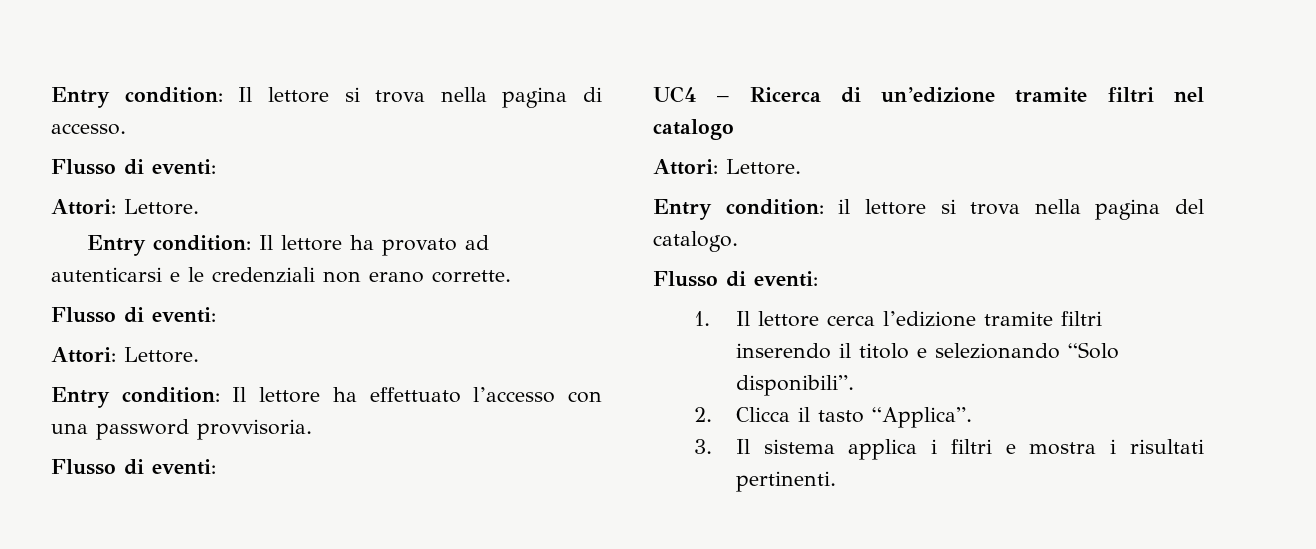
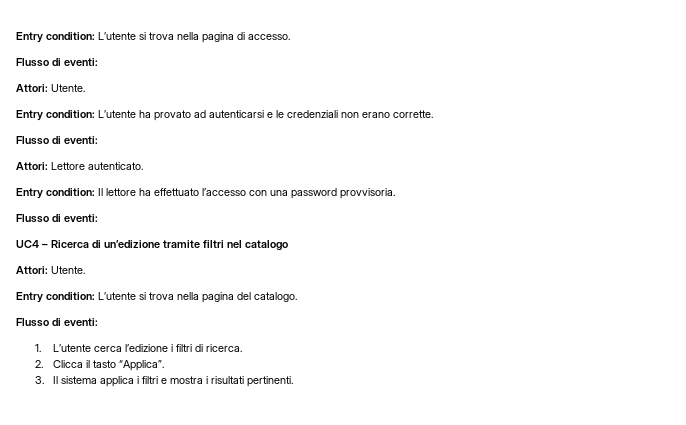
[51,87,329,108] Entry condition: Il lettore -> [16,32,136,43] Entry condition: L’utente
[124,199,199,215] [87,235,343,256] Lettore. // Entry condition: Il lettore -> [51,84,85,92] [16,110,136,121] Utente. // Entry condition: L’utente
[124,347,199,363] Lettore. -> [51,162,143,170] Lettore autenticato.
[726,159,801,175] [653,199,926,220] Lettore. // Entry condition: il lettore -> [51,266,85,274] [16,292,136,303] Utente. // Entry condition: L’utente
[735,311,1102,327] [735,342,1119,359] [735,375,854,396] Il lettore cerca l’edizione tramite filtri inserendo il titolo e selezionando “Solo disponibili”. -> [53,344,243,352] L’utente cerca l’edizione i filtri di ricerca.

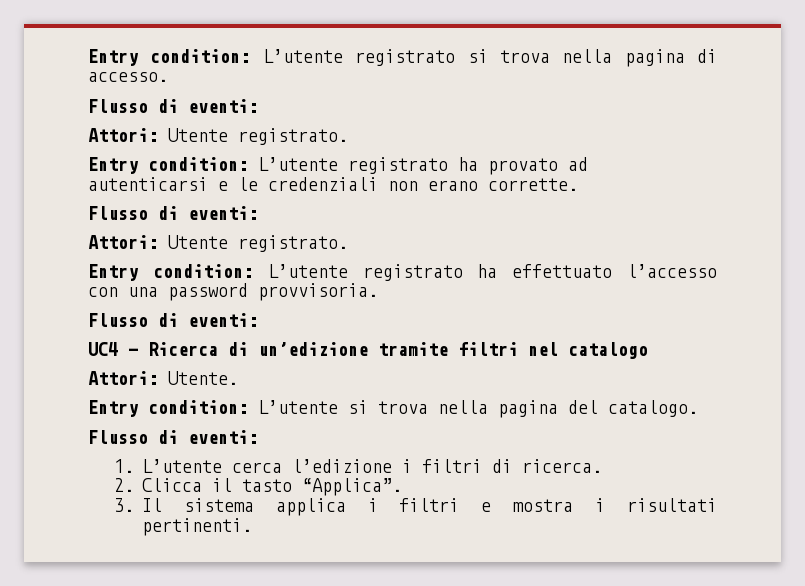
[16,32,136,43] Entry condition: L’utente -> [88,49,456,66] Entry condition: L’utente registrato
[51,84,85,92] [16,110,136,121] Utente. // Entry condition: L’utente -> [168,128,348,145] [88,157,448,174] Utente registrato. // Entry condition: L’utente registrato
[51,162,143,170] [16,188,136,199] Lettore autenticato. // Entry condition: Il lettore -> [168,235,348,252] [88,264,463,281] Utente registrato. // Entry condition: L’utente registrato

